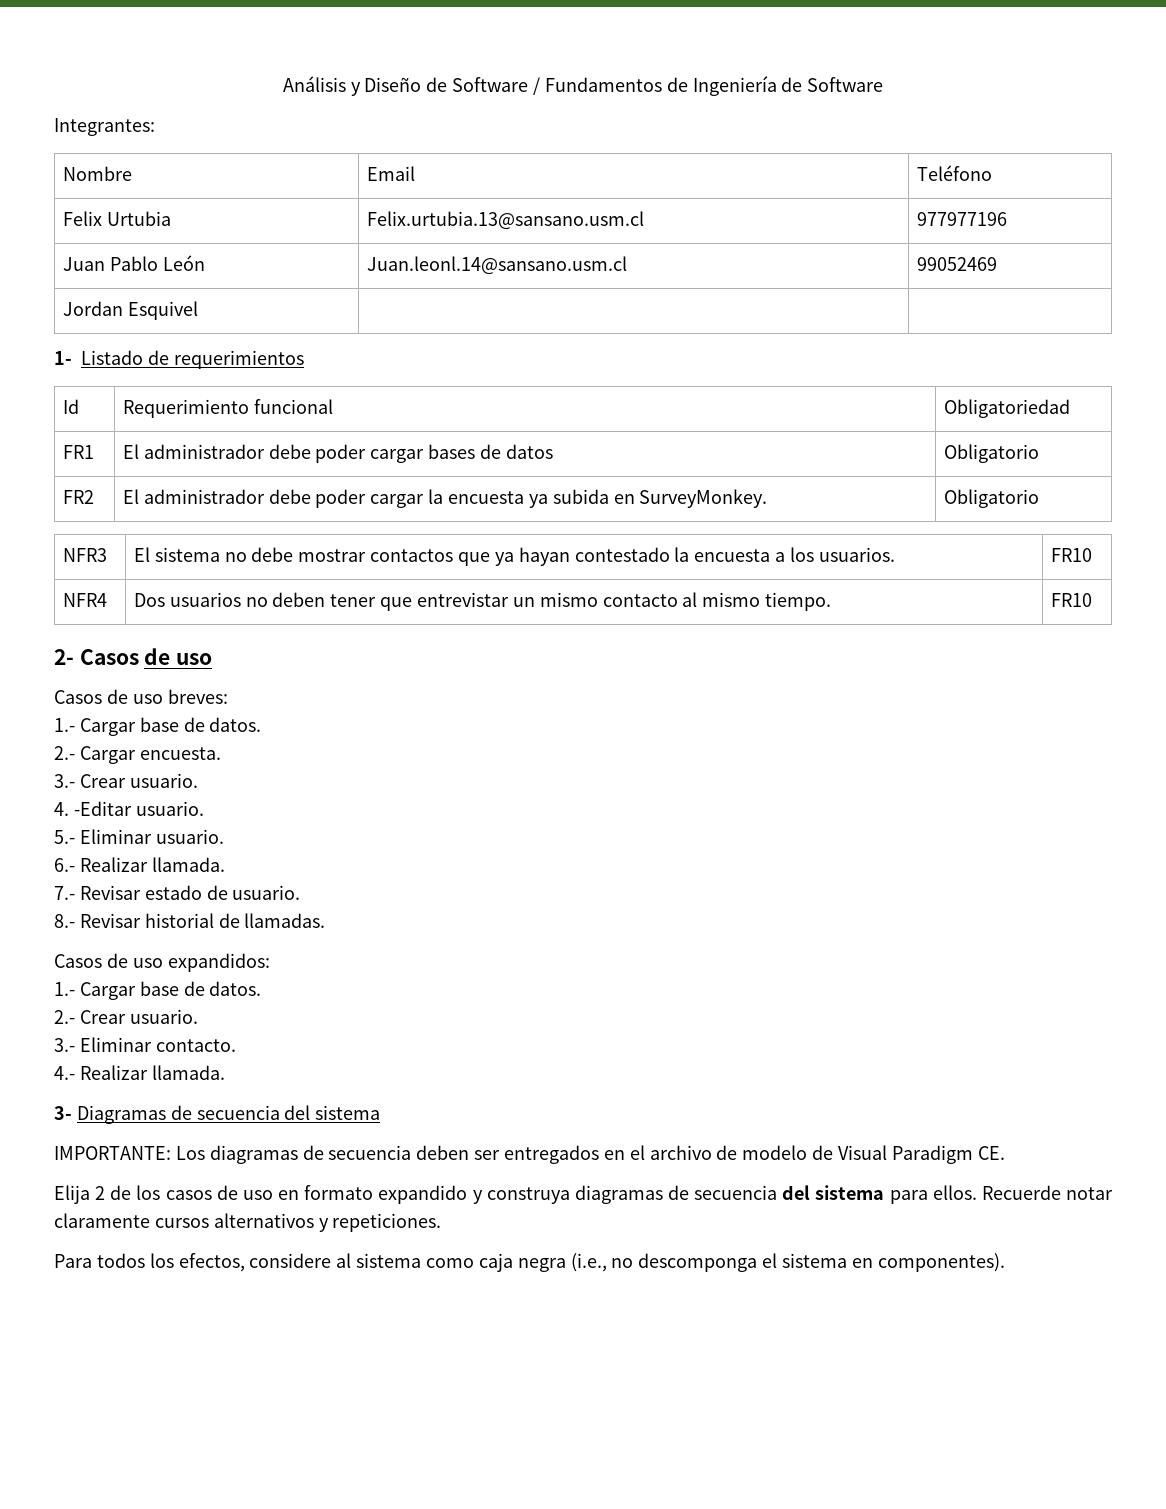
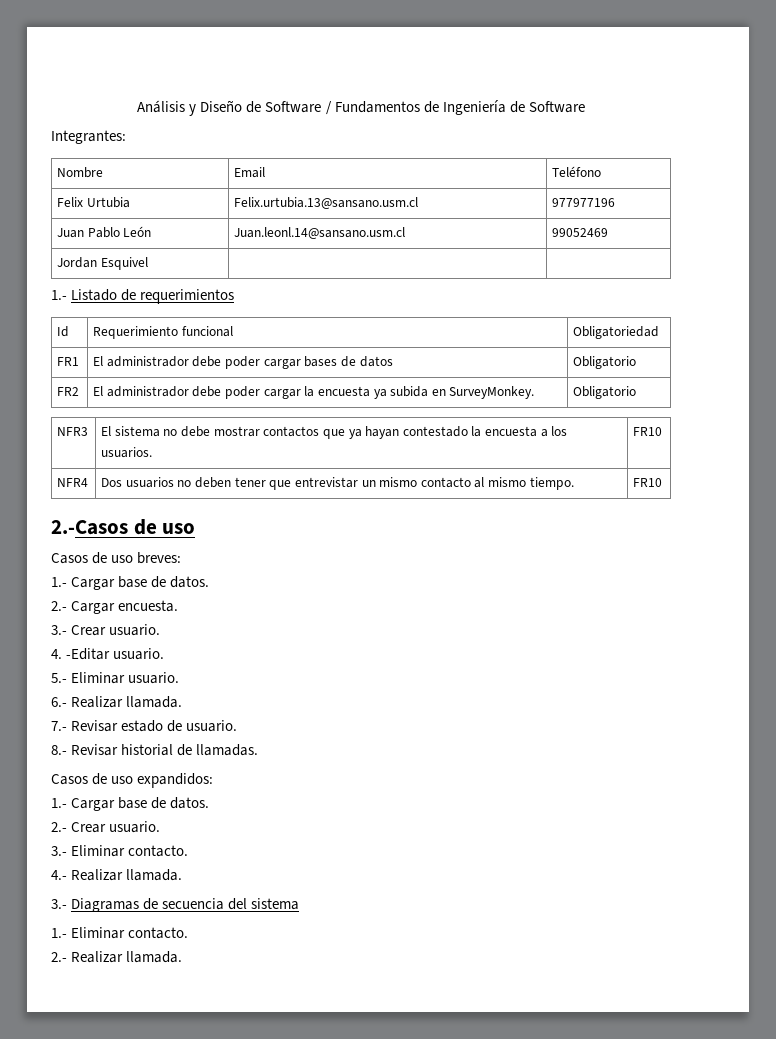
[54,351,72,365] 1- -> [51,290,67,300] 1.-
[54,649,139,665] 2- Casos -> [51,520,128,535] 2.-Casos
[54,1106,72,1120] 3- -> [51,899,67,909] 3.-
[54,1145,1005,1164] [54,1185,1113,1204] [54,1213,442,1232] [54,1253,1005,1272] IMPORTANTE: Los diagramas de secuencia deben ser entregados en el archivo de modelo de Visual Paradigm CE. // Elija 2 de los casos de uso en formato expandido y construya diagramas de secuencia del sistema para ellos. Recuerde notar claramente cursos alternativos y repeticiones. // Para todos los efectos, considere al sistema como caja negra (i.e., no descomponga el sistema en componentes). -> [51,927,189,939] [51,951,183,963] 1.- Eliminar contacto. // 2.- Realizar llamada.

